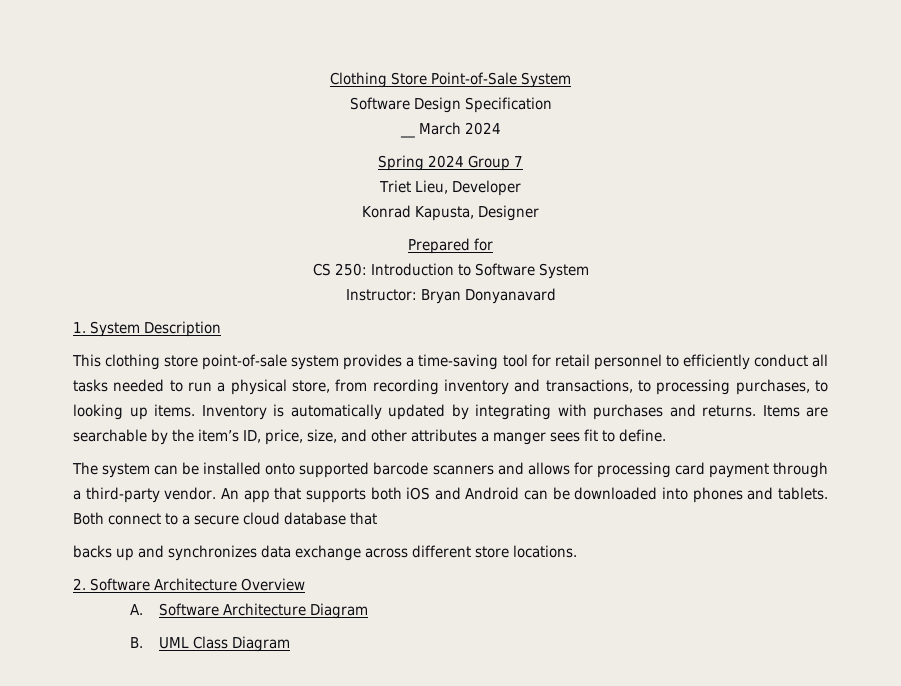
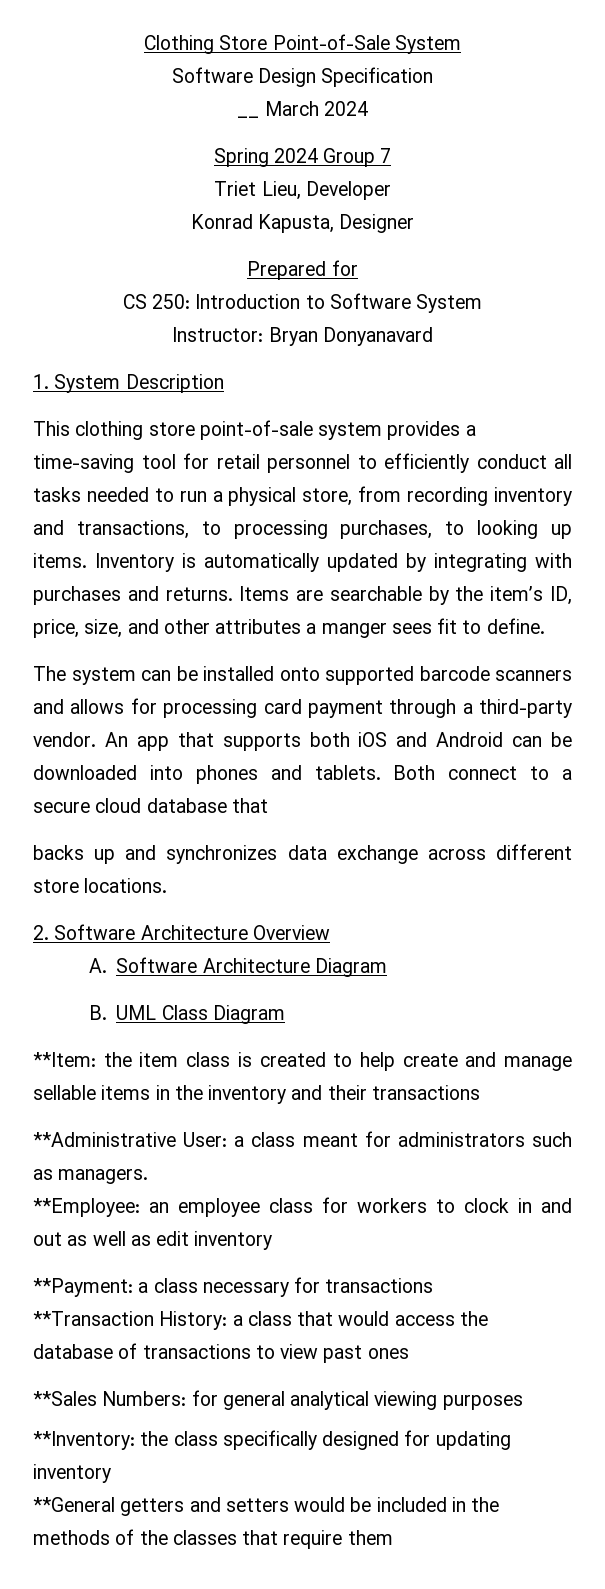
(291, 644) none -> [33,1052,572,1071] [33,1085,480,1104] [33,1131,573,1147] [33,1169,149,1184] [33,1197,572,1217] [33,1231,273,1250] [33,1277,434,1297] [33,1311,488,1330] [33,1343,409,1363] [33,1390,523,1410] [33,1430,511,1450] [33,1464,111,1483] [33,1497,500,1516] [33,1529,393,1549] // **Item: the item class is created to help create and manage sellable items in the inventory and their transactions // **Administrative User: a class meant for administrators such as managers. // **Employee: an employee class for workers to clock in and out as well as edit inventory // **Payment: a class necessary for transactions // **Transaction History: a class that would access the database of transactions to view past ones // **Sales Numbers: for general analytical viewing purposes // **Inventory: the class specifically designed for updating inventory // **General getters and setters would be included in the methods of the classes that require them

